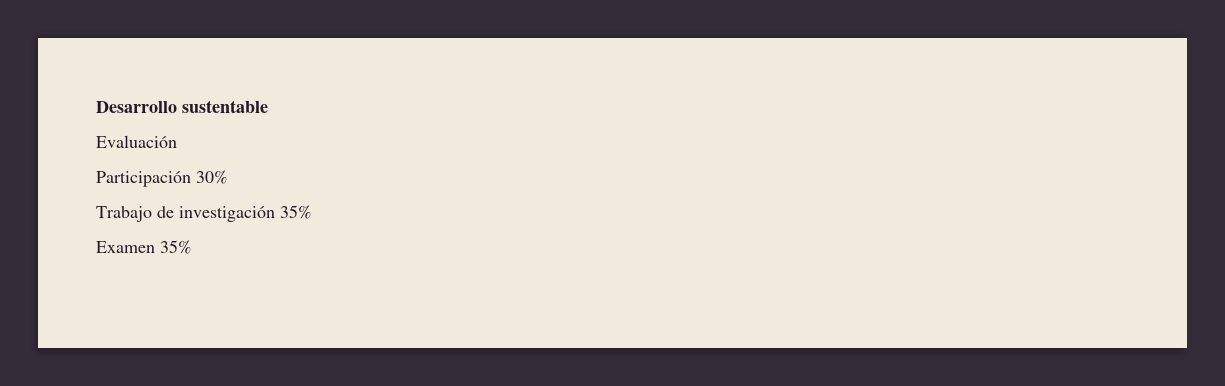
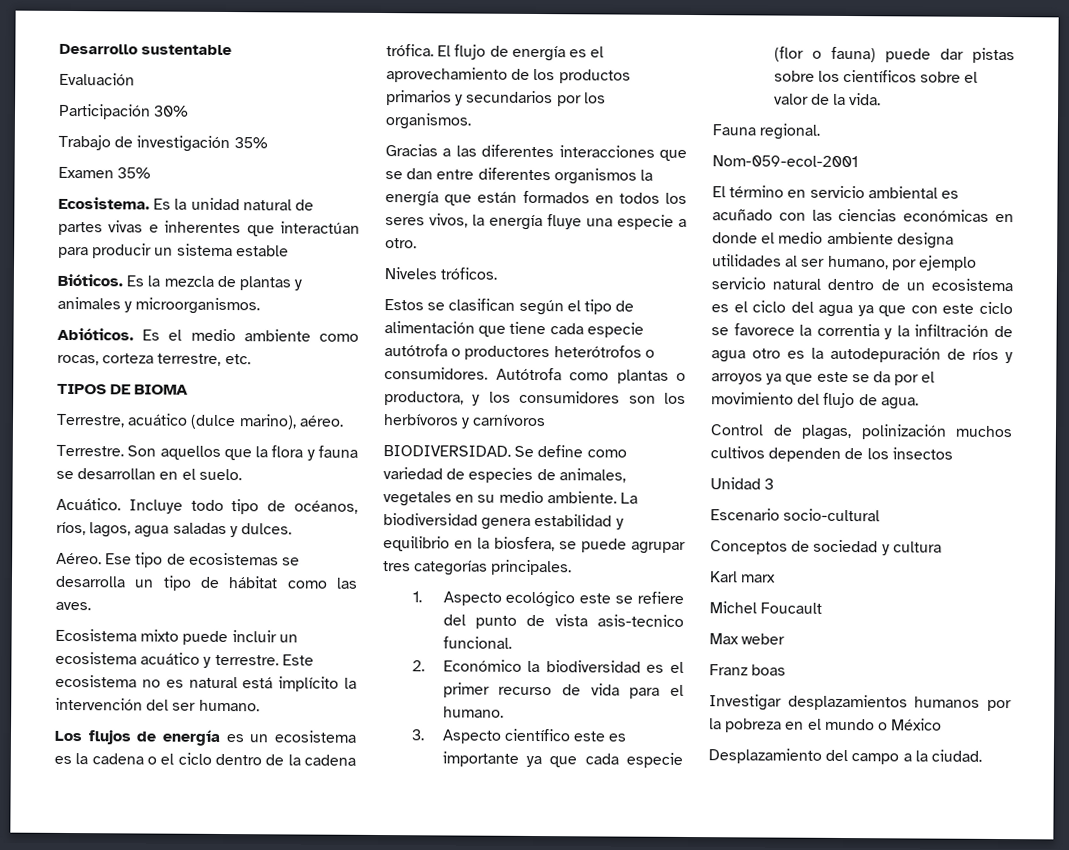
(191, 247) none -> [58,196,314,211] [58,220,360,237] [58,243,289,259] [57,273,303,291] [57,296,261,315] [57,327,359,342] [57,353,251,366] [57,383,189,395] [56,413,344,430] [56,444,358,461] [56,468,242,481] [56,497,358,515] [56,521,292,538] [56,552,300,568] [55,575,358,591] [55,601,91,611] [55,628,298,646] [55,651,314,668] [55,674,357,692] [55,697,260,712] [54,729,357,746] [54,752,356,766] [386,44,605,62] [386,67,631,84] [386,90,606,107] [385,113,472,130] [385,144,687,161] [385,167,653,185] [385,190,687,207] [385,213,687,231] [385,238,417,249] [384,267,499,280] [384,298,635,316] [384,321,644,338] [384,344,655,361] [384,367,686,384] [384,390,686,406] [383,414,547,429] [383,445,627,458] [383,467,626,483] [383,490,638,507] [383,513,624,530] [383,536,686,554] [383,559,573,576] [412,590,684,608] [442,614,684,629] [442,636,512,649] [412,659,684,673] [442,682,684,699] [442,706,504,718] [411,728,628,744] [441,751,683,768] [773,46,1015,64] [773,69,979,83] [773,93,882,106] [712,123,821,140] [712,155,858,168] [712,185,959,199] [712,208,1014,223] [712,231,954,249] [712,254,977,271] [711,277,1013,292] [711,300,1013,318] [711,323,1013,340] [711,346,1013,364] [711,371,936,386] [711,392,919,410] [710,424,1013,441] [710,446,953,462] [710,477,775,490] [710,508,881,522] [710,539,942,556] [709,571,777,583] [709,601,823,614] [709,633,786,645] [709,664,787,676] [709,694,1012,712] [709,718,943,733] [708,748,982,765] // Ecosistema. Es la unidad natural de partes vivas e inherentes que interactúan para producir un sistema estable // Bióticos. Es la mezcla de plantas y animales y microorganismos. // Abióticos. Es el medio ambiente como rocas, corteza terrestre, etc. // TIPOS DE BIOMA // Terrestre, acuático (dulce marino), aéreo. // Terrestre. Son aquellos que la flora y fauna se desarrollan en el suelo. // Acuático. Incluye todo tipo de océanos, ríos, lagos, agua saladas y dulces. // Aéreo. Ese tipo de ecosistemas se desarrolla un tipo de hábitat como las aves. // Ecosistema mixto puede incluir un ecosistema acuático y terrestre. Este ecosistema no es natural está implícito la intervención del ser humano. // Los flujos de energía es un ecosistema es la cadena o el ciclo dentro de la cadena trófica. El flujo de energía es el aprovechamiento de los productos primarios y secundarios por los organismos. // Gracias a las diferentes interacciones que se dan entre diferentes organismos la energía que están formados en todos los seres vivos, la energía fluye una especie a otro. // Niveles tróficos. // Estos se clasifican según el tipo de alimentación que tiene cada especie autótrofa o productores heterótrofos o consumidores. Autótrofa como plantas o productora, y los consumidores son los herbívoros y carnívoros // BIODIVERSIDAD. Se define como variedad de especies de animales, vegetales en su medio ambiente. La biodiversidad genera estabilidad y equilibrio en la biosfera, se puede agrupar tres categorías principales. // 1. Aspecto ecológico este se refiere del punto de vista asis-tecnico funcional. // 2. Económico la biodiversidad es el primer recurso de vida para el humano. // 3. Aspecto científico este es importante ya que cada especie (flor o fauna) puede dar pistas sobre los científicos sobre el valor de la vida. // Fauna regional. // Nom-059-ecol-2001 // El término en servicio ambiental es acuñado con las ciencias económicas en donde el medio ambiente designa utilidades al ser humano, por ejemplo servicio natural dentro de un ecosistema es el ciclo del agua ya que con este ciclo se favorece la correntia y la infiltración de agua otro es la autodepuración de ríos y arroyos ya que este se da por el movimiento del flujo de agua. // Control de plagas, polinización muchos cultivos dependen de los insectos // Unidad 3 // Escenario socio-cultural // Conceptos de sociedad y cultura // Karl marx // Michel Foucault // Max weber // Franz boas // Investigar desplazamientos humanos por la pobreza en el mundo o México // Desplazamiento del campo a la ciudad.

